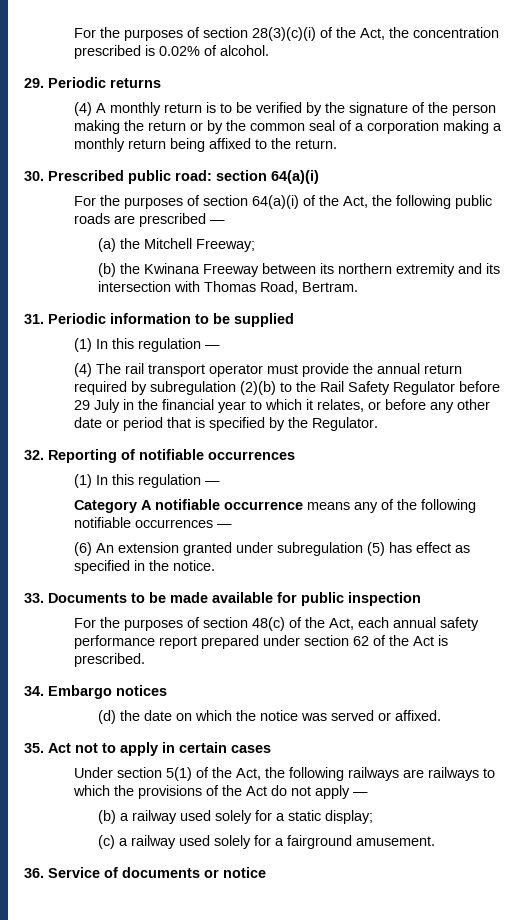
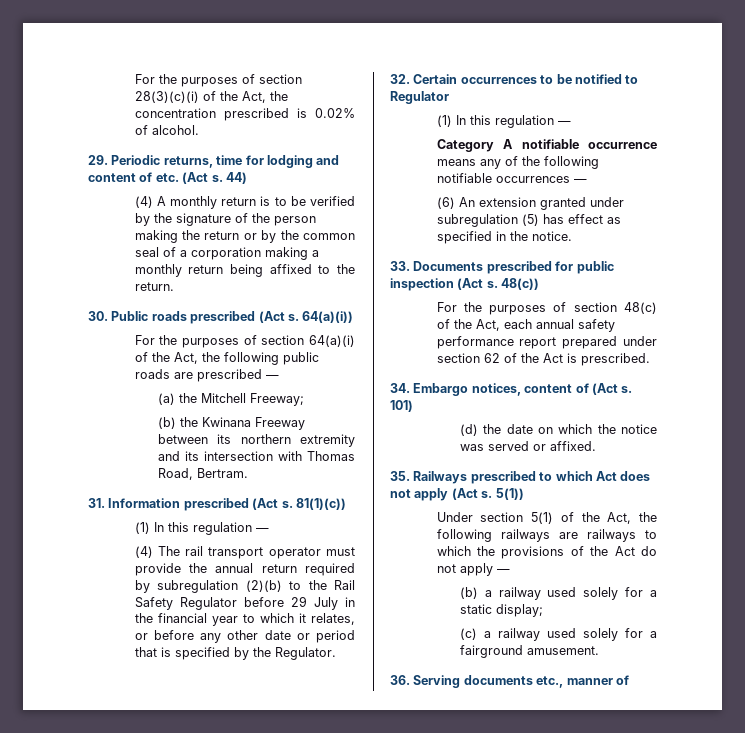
[110,78,161,88] returns -> [163,155,340,168] [88,172,247,184] returns, time for lodging and content of etc. (Act s. 44)
[48,170,319,184] Prescribed public road: section 64(a)(i) -> [111,311,354,324] Public roads prescribed (Act s. 64(a)(i))
[48,313,294,327] Periodic information to be supplied -> [108,498,346,511] Information prescribed (Act s. 81(1)(c))
[48,449,295,463] Reporting of notifiable occurrences -> [413,74,639,84] [390,91,449,104] Certain occurrences to be notified to Regulator
[131,592,273,603] to be made available -> [486,261,552,274] prescribed
(421, 599) none -> [457,278,540,290] (Act s. 48(c))
[116,685,167,696] notices -> [471,383,633,396] [390,400,413,412] notices, content of (Act s. 101)
[48,742,271,756] Act not to apply in certain cases -> [413,471,651,484] [390,488,524,501] Railways prescribed to which Act does not apply (Act s. 5(1))
[48,867,266,878] Service of documents or notice -> [413,675,629,688] Serving documents etc., manner of

